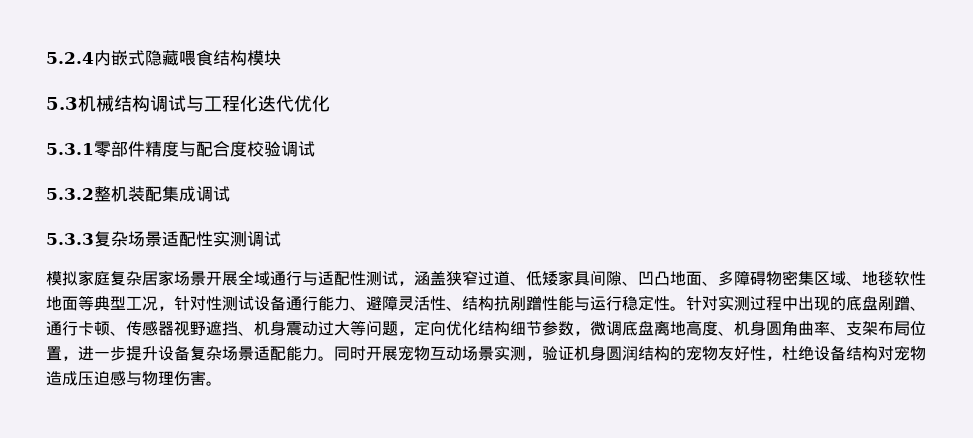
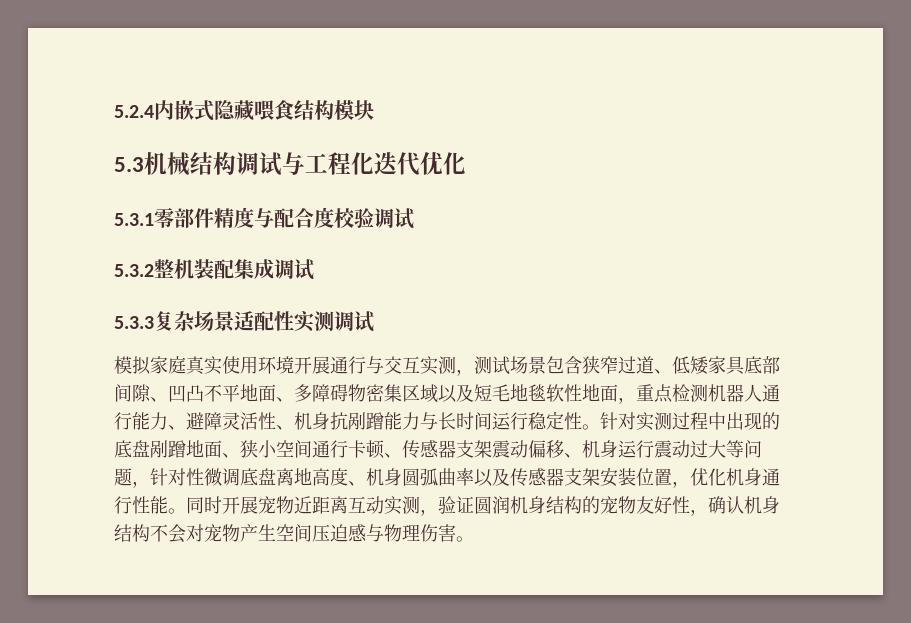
[110,270,446,286] 复杂居家场景开展全域通行与适配性测试，涵盖 -> [186,356,582,376] 真实使用环境开展通行与交互实测，测试场景包含
(590, 278) none -> [744,356,780,374] 底部
(670, 278) none -> [204,384,240,402] 不平
[846,281,862,286] 、 -> [438,384,510,403] 以及短毛
[78,295,286,311] 等典型工况，针对性测试设备 -> [618,384,762,404] ，重点检测机器人
[462,295,590,311] 结构抗剐蹭性能与 -> [294,412,492,430] 机身抗剐蹭能力与长时间
[910,306,926,311] 、 -> [186,440,312,458] 地面、狭小空间
[174,320,590,336] 视野遮挡、机身震动过大等问题，定向优化结构细节参数， -> [456,440,762,458] [114,468,204,488] 支架震动偏移、机身运行震动过大等问题，针对性
[782,320,926,336] [46,345,318,361] 角曲率、支架布局位置，进一步提升设备复杂场景适配能力 -> [420,467,780,488] [114,496,168,514] 弧曲率以及传感器支架安装位置，优化机身通行性能
[430,346,494,361] 互动场景 -> [294,496,384,514] 近距离互动
[574,345,638,361] 机身圆润 -> [474,496,546,514] 圆润机身
[782,345,926,361] [46,371,78,386] 杜绝设备结构对宠物造成 -> [708,496,780,514] [114,524,312,543] 确认机身结构不会对宠物产生空间

